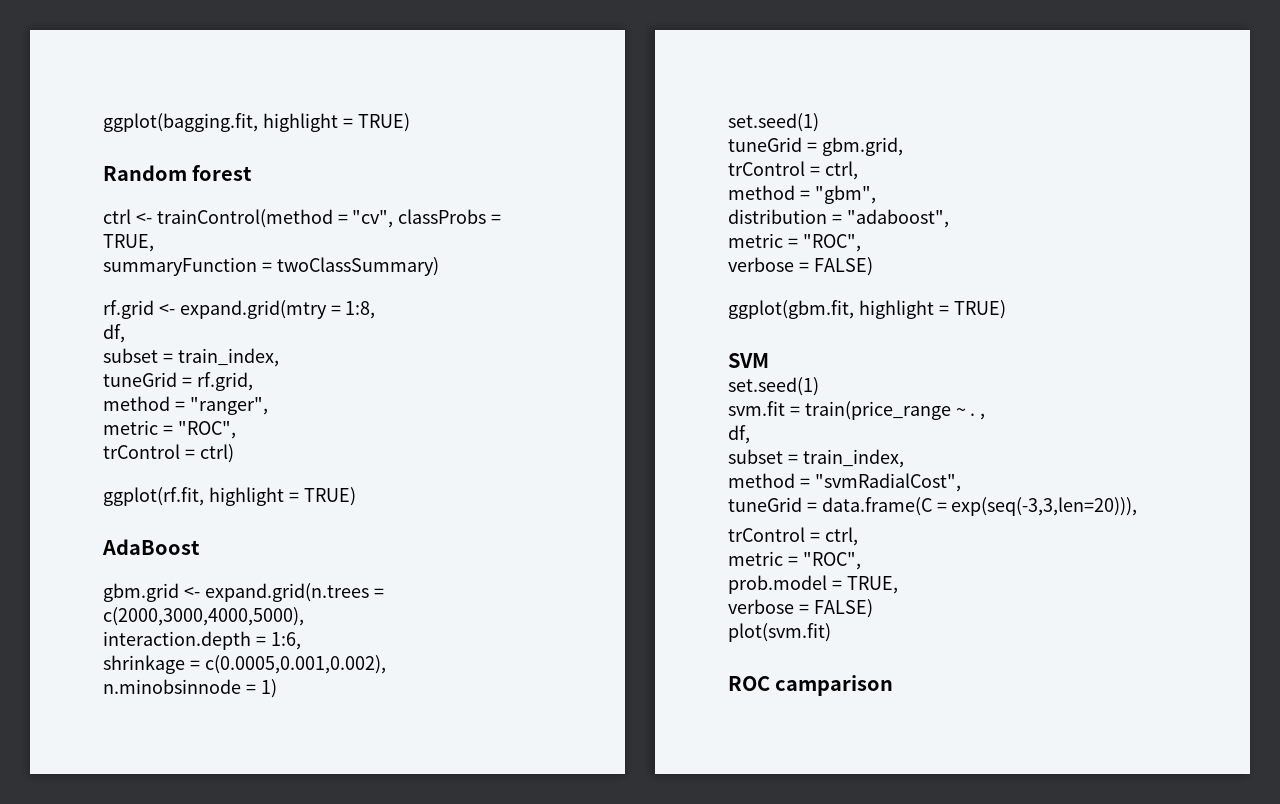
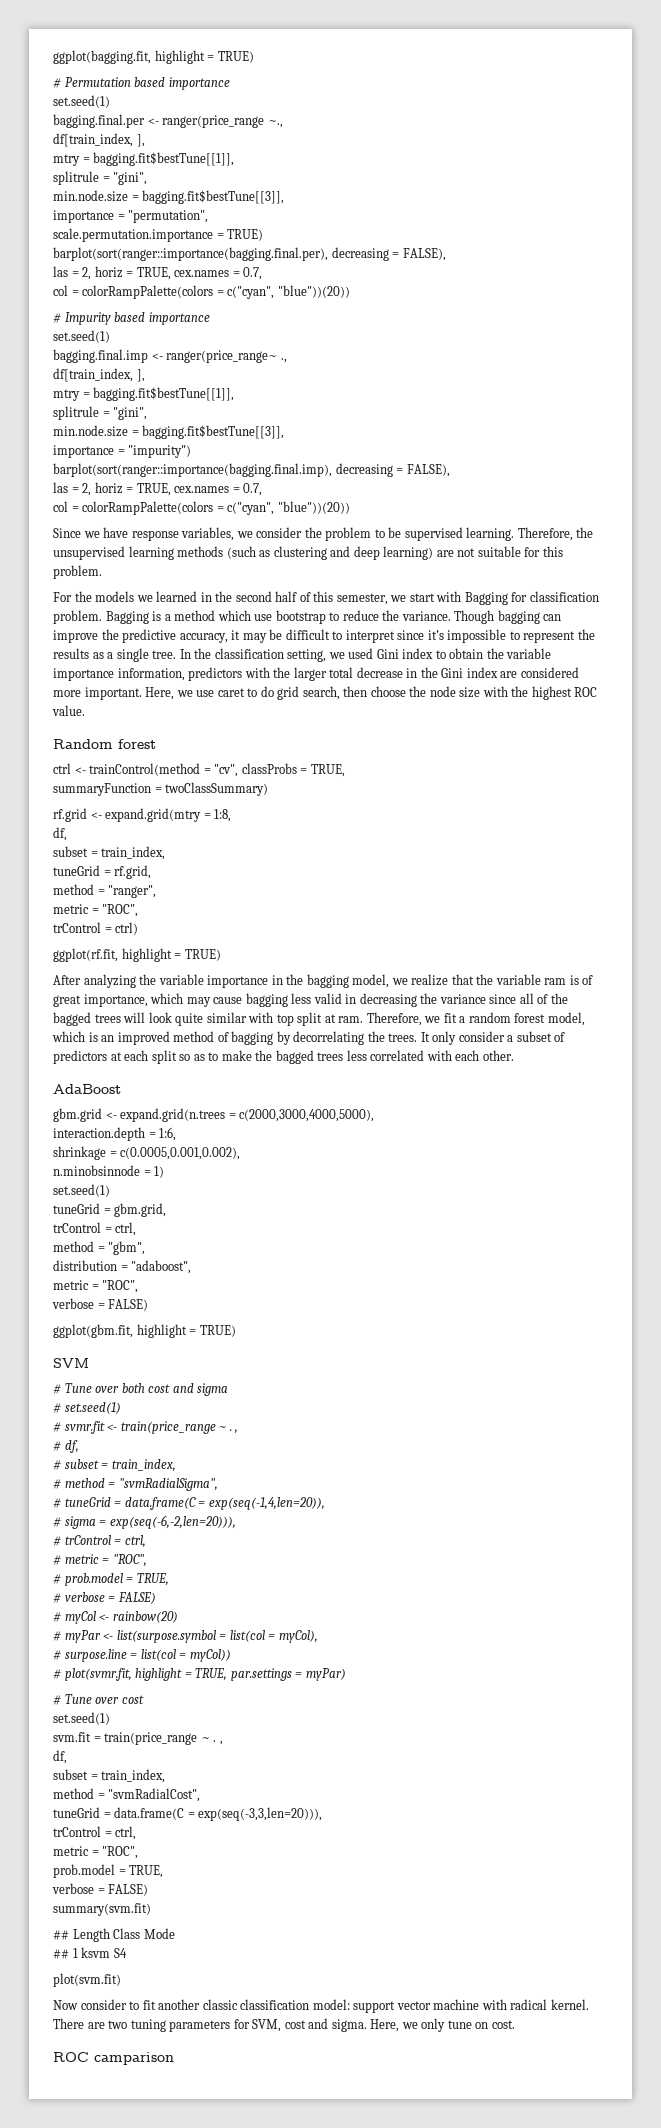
(410, 122) none -> [53,77,230,90] [53,95,110,108] [53,114,283,128] [53,133,145,147] [53,152,235,166] [53,171,148,185] [53,190,285,204] [53,210,209,223] [53,228,264,242] [53,247,446,261] [53,266,263,280] [53,285,350,299] [53,312,210,325] [53,330,110,343] [53,349,287,363] [53,368,145,382] [53,387,235,401] [53,406,148,420] [53,425,285,439] [53,445,192,458] [53,463,450,477] [53,482,263,496] [53,501,350,515] [53,527,594,541] [53,546,563,560] [53,565,102,579] [53,591,599,605] [53,610,562,624] [53,629,595,643] [53,648,552,662] [53,667,579,681] [53,686,598,700] [52,705,85,716] // # Permutation based importance // set.seed(1) // bagging.final.per <- ranger(price_range ~., // df[train_index, ], // mtry = bagging.fit$bestTune[[1]], // splitrule = "gini", // min.node.size = bagging.fit$bestTune[[3]], // importance = "permutation", // scale.permutation.importance = TRUE) // barplot(sort(ranger::importance(bagging.final.per), decreasing = FALSE), // las = 2, horiz = TRUE, cex.names = 0.7, // col = colorRampPalette(colors = c("cyan", "blue"))(20)) // # Impurity based importance // set.seed(1) // bagging.final.imp <- ranger(price_range~ ., // df[train_index, ], // mtry = bagging.fit$bestTune[[1]], // splitrule = "gini", // min.node.size = bagging.fit$bestTune[[3]], // importance = "impurity") // barplot(sort(ranger::importance(bagging.final.imp), decreasing = FALSE), // las = 2, horiz = TRUE, cex.names = 0.7, // col = colorRampPalette(colors = c("cyan", "blue"))(20)) // Since we have response variables, we consider the problem to be supervised learning. Therefore, the unsupervised learning methods (such as clustering and deep learning) are not suitable for this problem. // For the models we learned in the second half of this semester, we start with Bagging for classification problem. Bagging is a method which use bootstrap to reduce the variance. Though bagging can improve the predictive accuracy, it may be difficult to interpret since it’s impossible to represent the results as a single tree. In the classification setting, we used Gini index to obtain the variable importance information, predictors with the larger total decrease in the Gini index are considered more important. Here, we use caret to do grid search, then choose the node size with the highest ROC value.
(356, 496) none -> [53,974,594,988] [53,993,568,1007] [53,1012,585,1026] [52,1031,566,1045] [53,1050,514,1064] // After analyzing the variable importance in the bagging model, we realize that the variable ram is of great importance, which may cause bagging less valid in decreasing the variance since all of the bagged trees will look quite similar with top split at ram. Therefore, we fit a random forest model, which is an improved method of bagging by decorrelating the trees. It only consider a subset of predictors at each split so as to make the bagged trees less correlated with each other.
(769, 360) none -> [53,1383,229,1396] [53,1402,121,1414] [53,1421,239,1434] [53,1440,79,1453] [53,1459,176,1472] [53,1478,218,1491] [53,1497,325,1510] [53,1515,236,1529] [53,1535,146,1548] [53,1554,147,1567] [53,1573,169,1586] [53,1592,156,1604] [53,1611,178,1624] [53,1630,318,1643] [53,1649,231,1662] [53,1668,346,1681] [53,1694,144,1705] // # Tune over both cost and sigma // # set.seed(1) // # svmr.fit <- train(price_range ~ . , // # df, // # subset = train_index, // # method = "svmRadialSigma", // # tuneGrid = data.frame(C = exp(seq(-1,4,len=20)), // # sigma = exp(seq(-6,-2,len=20))), // # trControl = ctrl, // # metric = "ROC", // # prob.model = TRUE, // # verbose = FALSE) // # myCol <- rainbow(20) // # myPar <- list(surpose.symbol = list(col = myCol), // # surpose.line = list(col = myCol)) // # plot(svmr.fit, highlight = TRUE, par.settings = myPar) // # Tune over cost
[728,623,831,642] plot(svm.fit) -> [53,1903,151,1916] [53,1928,175,1942] [53,1947,127,1959] [53,1973,121,1987] [53,1999,589,2013] [53,2018,515,2032] summary(svm.fit) // ## Length Class Mode // ## 1 ksvm S4 // plot(svm.fit) // Now consider to fit another classic classification model: support vector machine with radical kernel. There are two tuning parameters for SVM, cost and sigma. Here, we only tune on cost.

